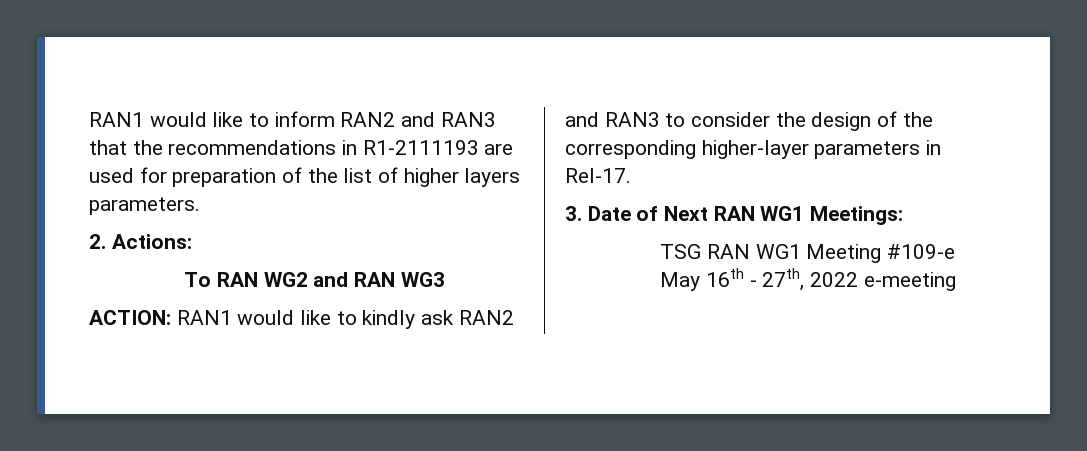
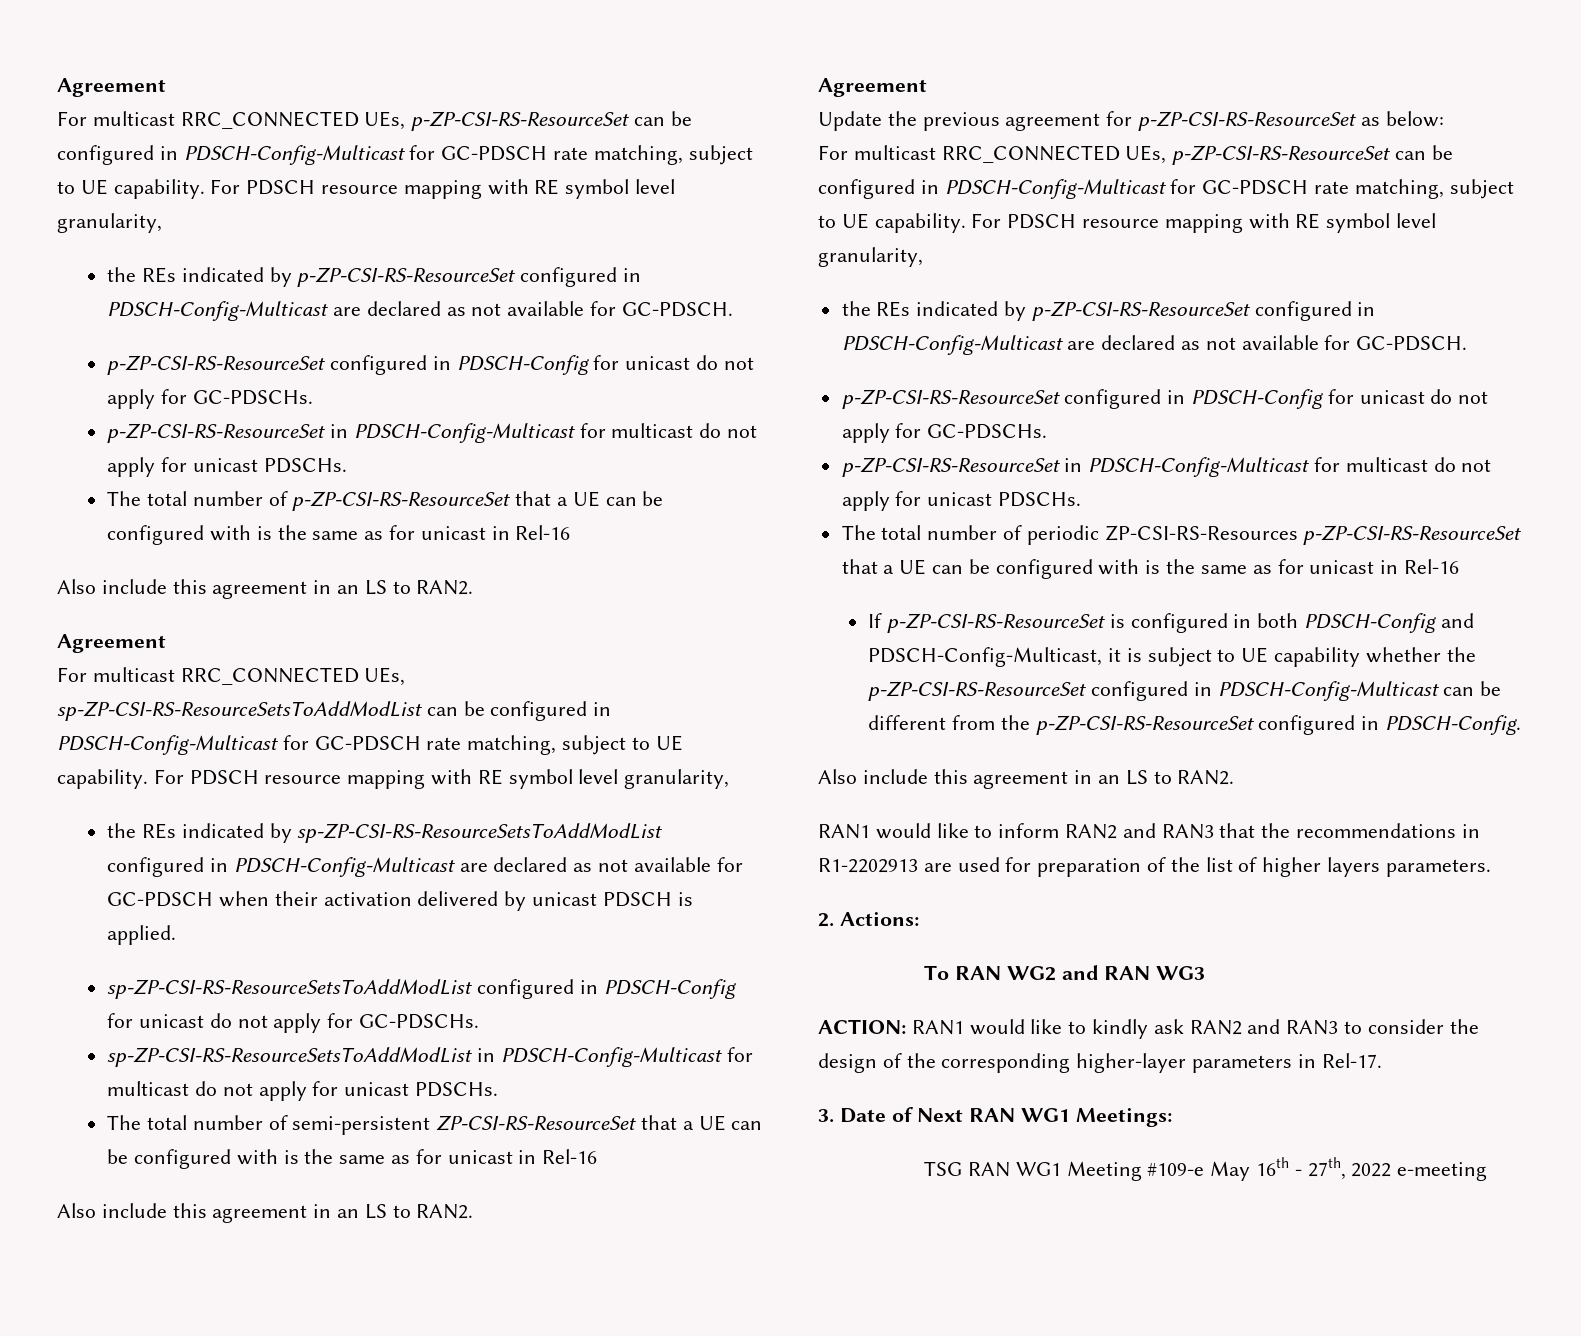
(89, 119) none -> [57,78,166,97] [57,111,692,131] [57,145,753,165] [57,179,676,199] [57,213,162,233] [107,267,642,287] [107,301,733,321] [107,355,754,375] [107,389,313,409] [107,423,758,443] [107,457,347,477] [107,491,664,511] [107,525,571,545] [57,579,474,599] [57,634,166,653] [57,667,406,686] [57,701,612,721] [57,735,683,755] [57,769,730,789] [107,823,663,843] [107,857,743,877] [107,891,693,911] [107,925,177,945] [107,979,736,999] [107,1013,480,1033] [107,1047,753,1067] [107,1081,499,1101] [107,1115,763,1135] [107,1149,598,1169] [57,1203,474,1223] [818,78,927,97] [818,111,1444,131] [818,145,1453,165] [818,179,1514,199] [818,213,1437,233] [818,247,923,267] [841,301,1376,321] [841,335,1468,355] [841,389,1489,409] [841,423,1048,443] [841,457,1492,477] [841,491,1082,511] [841,525,1522,545] [841,559,1459,579] [868,613,1474,633] [868,647,1476,667] [868,681,1502,701] [868,715,1522,735] [818,769,1235,789] Agreement // For multicast RRC_CONNECTED UEs, p-ZP-CSI-RS-ResourceSet can be configured in PDSCH-Config-Multicast for GC-PDSCH rate matching, subject to UE capability. For PDSCH resource mapping with RE symbol level granularity, // the REs indicated by p-ZP-CSI-RS-ResourceSet configured in PDSCH-Config-Multicast are declared as not available for GC-PDSCH. // p-ZP-CSI-RS-ResourceSet configured in PDSCH-Config for unicast do not apply for GC-PDSCHs. // p-ZP-CSI-RS-ResourceSet in PDSCH-Config-Multicast for multicast do not apply for unicast PDSCHs. // The total number of p-ZP-CSI-RS-ResourceSet that a UE can be configured with is the same as for unicast in Rel-16 // Also include this agreement in an LS to RAN2. // Agreement // For multicast RRC_CONNECTED UEs, sp-ZP-CSI-RS-ResourceSetsToAddModList can be configured in PDSCH-Config-Multicast for GC-PDSCH rate matching, subject to UE capability. For PDSCH resource mapping with RE symbol level granularity, // the REs indicated by sp-ZP-CSI-RS-ResourceSetsToAddModList configured in PDSCH-Config-Multicast are declared as not available for GC-PDSCH when their activation delivered by unicast PDSCH is applied. // sp-ZP-CSI-RS-ResourceSetsToAddModList configured in PDSCH-Config for unicast do not apply for GC-PDSCHs. // sp-ZP-CSI-RS-ResourceSetsToAddModList in PDSCH-Config-Multicast for multicast do not apply for unicast PDSCHs. // The total number of semi-persistent ZP-CSI-RS-ResourceSet that a UE can be configured with is the same as for unicast in Rel-16 // Also include this agreement in an LS to RAN2. // Agreement // Update the previous agreement for p-ZP-CSI-RS-ResourceSet as below: // For multicast RRC_CONNECTED UEs, p-ZP-CSI-RS-ResourceSet can be configured in PDSCH-Config-Multicast for GC-PDSCH rate matching, subject to UE capability. For PDSCH resource mapping with RE symbol level granularity, // the REs indicated by p-ZP-CSI-RS-ResourceSet configured in PDSCH-Config-Multicast are declared as not available for GC-PDSCH. // p-ZP-CSI-RS-ResourceSet configured in PDSCH-Config for unicast do not apply for GC-PDSCHs. // p-ZP-CSI-RS-ResourceSet in PDSCH-Config-Multicast for multicast do not apply for unicast PDSCHs. // The total number of periodic ZP-CSI-RS-Resources p-ZP-CSI-RS-ResourceSet that a UE can be configured with is the same as for unicast in Rel-16 // If p-ZP-CSI-RS-ResourceSet is configured in both PDSCH-Config and PDSCH-Config-Multicast, it is subject to UE capability whether the p-ZP-CSI-RS-ResourceSet configured in PDSCH-Config-Multicast can be different from the p-ZP-CSI-RS-ResourceSet configured in PDSCH-Config. // Also include this agreement in an LS to RAN2. //
[362,140,479,155] R1-2111193 -> [818,858,918,873] R1-2202913

